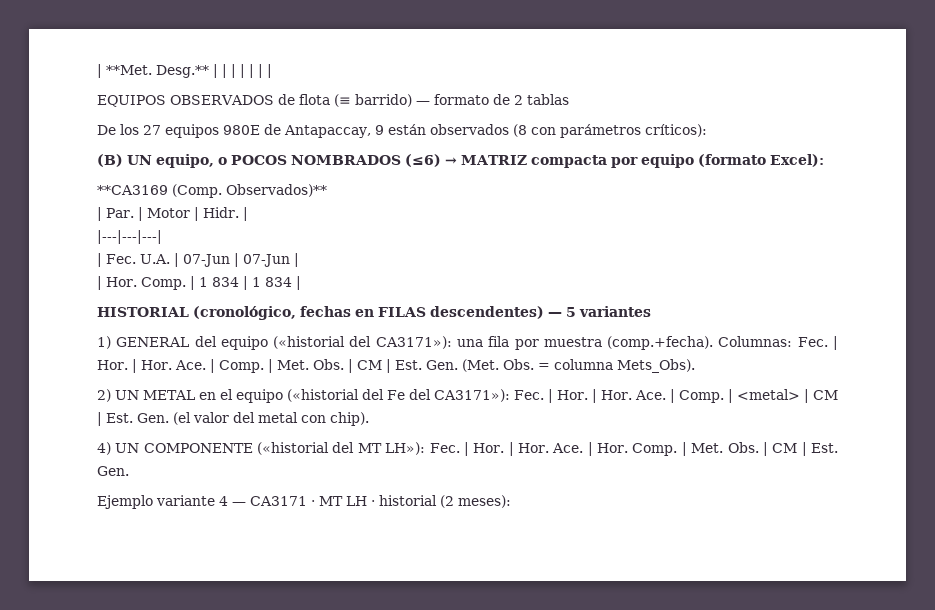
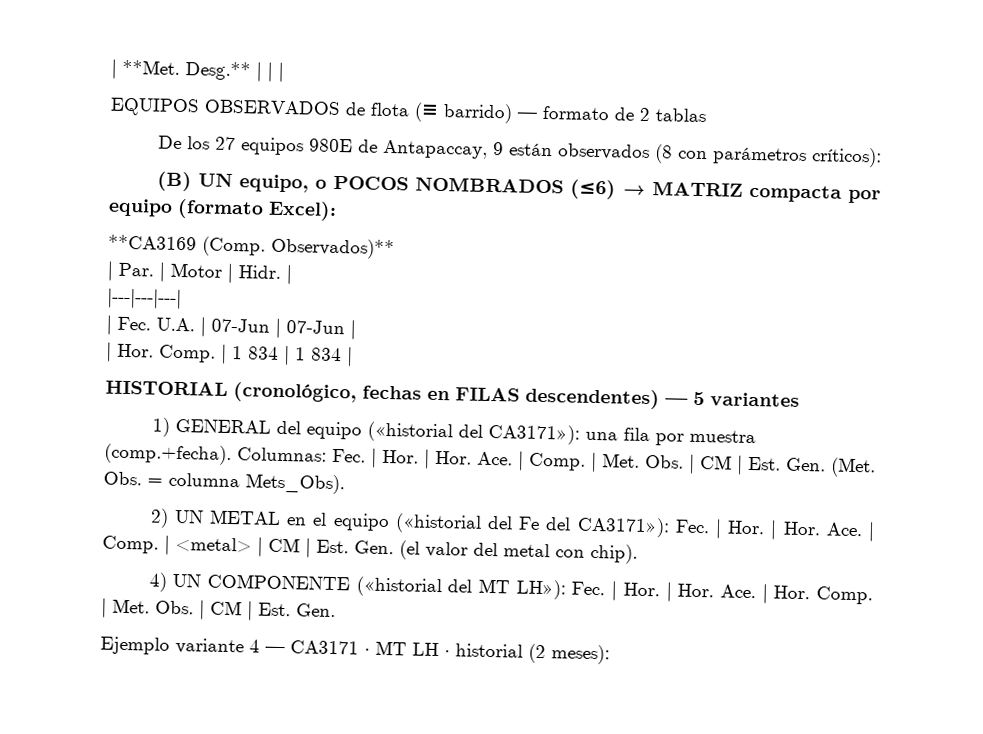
[240,64,272,78] | | | | -> (284, 71) none

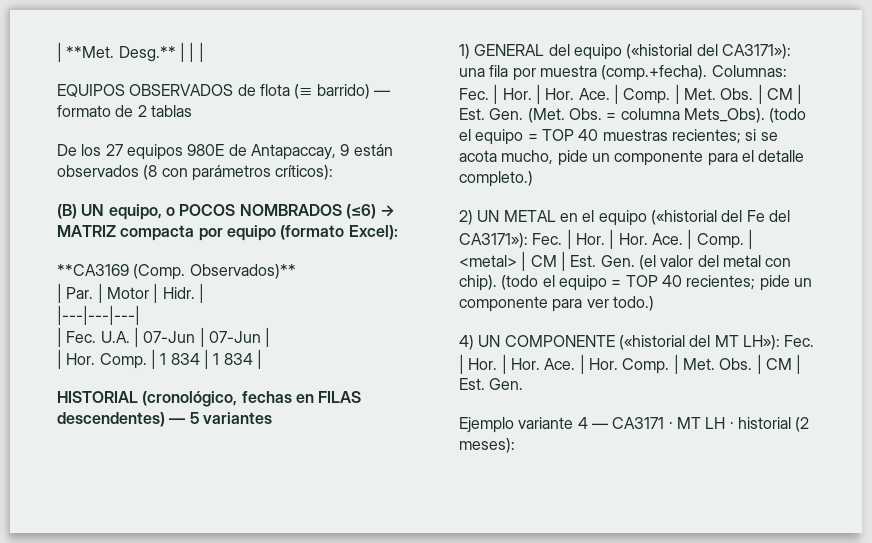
(345, 484) none -> [769,108,807,123] [459,129,778,145] [459,150,805,166] [459,171,533,187] (todo el equipo = TOP 40 muestras recientes; si se acota mucho, pide un componente para el detalle completo.)
(638, 553) none -> [501,275,812,291] [459,296,654,312] (todo el equipo = TOP 40 recientes; pide un componente para ver todo.)

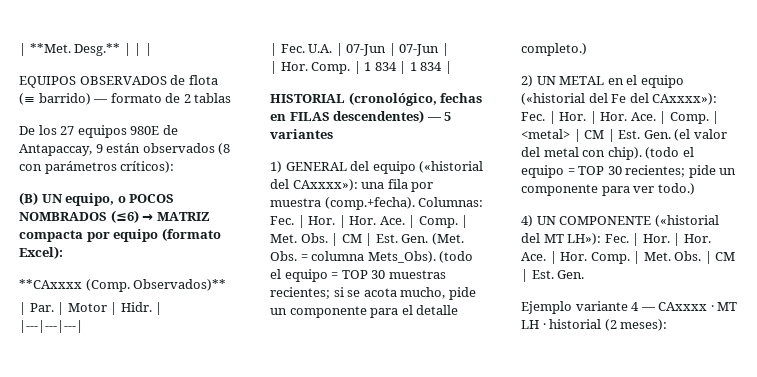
[57,264,129,276] **CA3169 -> [19,279,82,289] **CAxxxx
[721,44,791,59] CA3171»): -> [292,179,358,191] CAxxxx»):
[578,129,599,141] 40 -> [371,270,386,279] 30
[459,233,528,248] CA3171»): -> [652,93,718,105] CAxxxx»):
[661,275,682,287] 40 -> [607,166,622,175] 30
[612,417,665,429] CA3171 -> [658,302,708,311] CAxxxx

